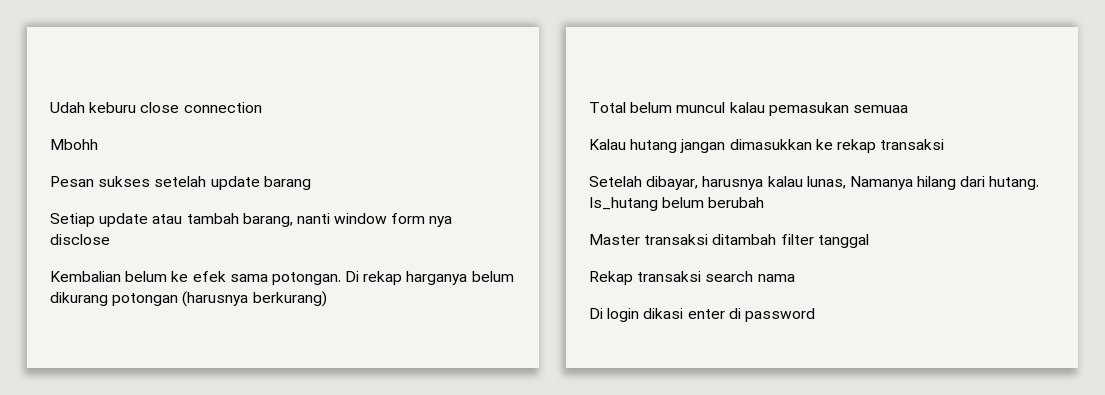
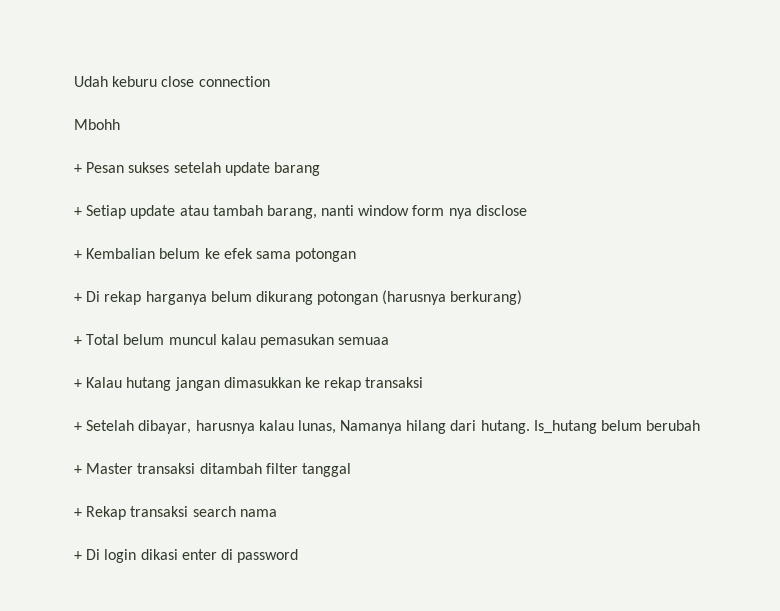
(98, 144) none -> [74,164,82,173] +
(311, 183) none -> [74,207,82,216] +
(110, 239) none -> [74,250,82,259] +
[271,272,341,285] potongan. -> [295,248,357,262] [74,293,82,302] potongan // +
(327, 299) none -> [74,336,82,345] +
(908, 109) none -> [74,379,82,388] +
(945, 144) none -> [74,422,82,431] +
(765, 202) none -> [74,465,82,474] +
(869, 241) none -> [74,508,82,517] +
(795, 278) none -> [74,551,82,560] +

